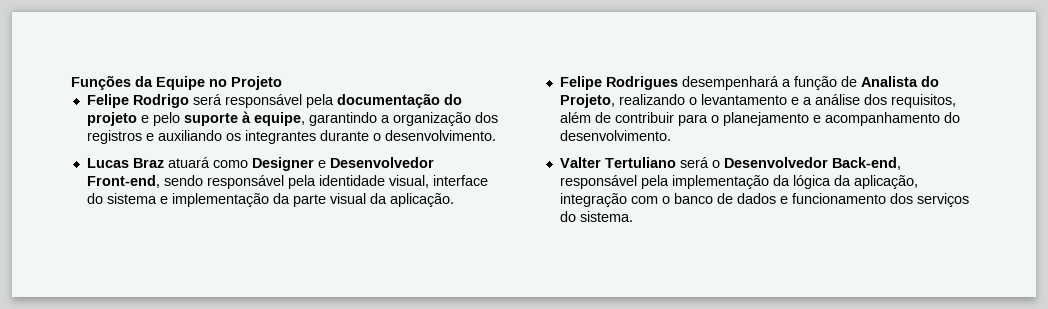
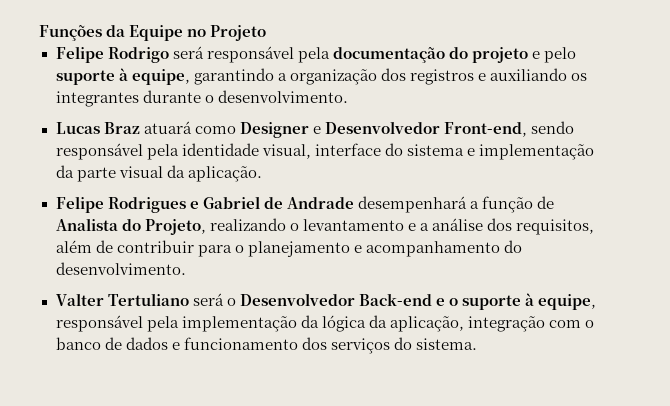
(678, 83) none -> [189,196,354,209] e Gabriel de Andrade
[831,157,901,170] Back-end, -> [358,293,597,310] Back-end e o suporte à equipe,

